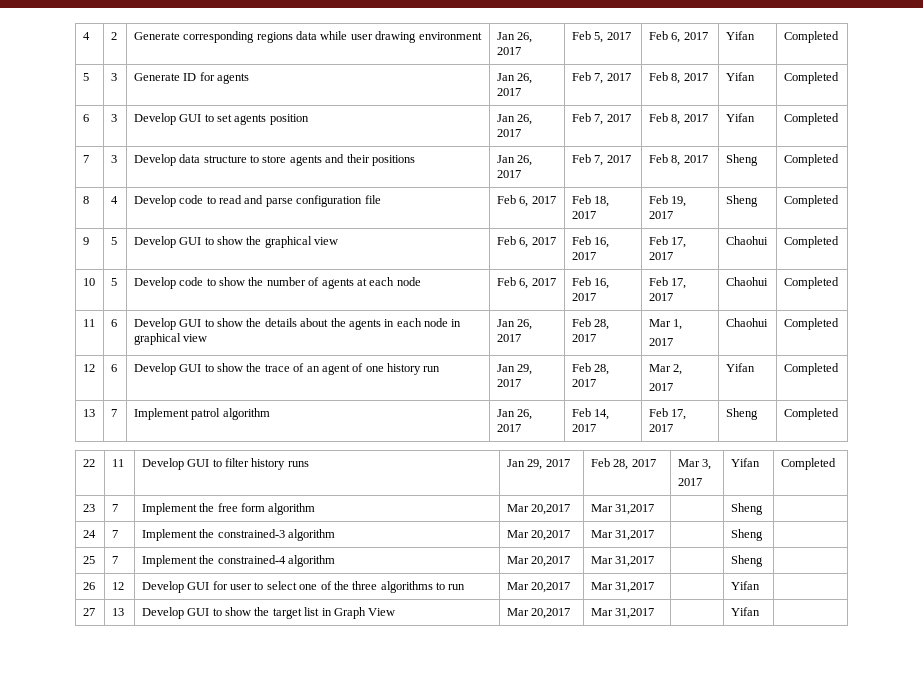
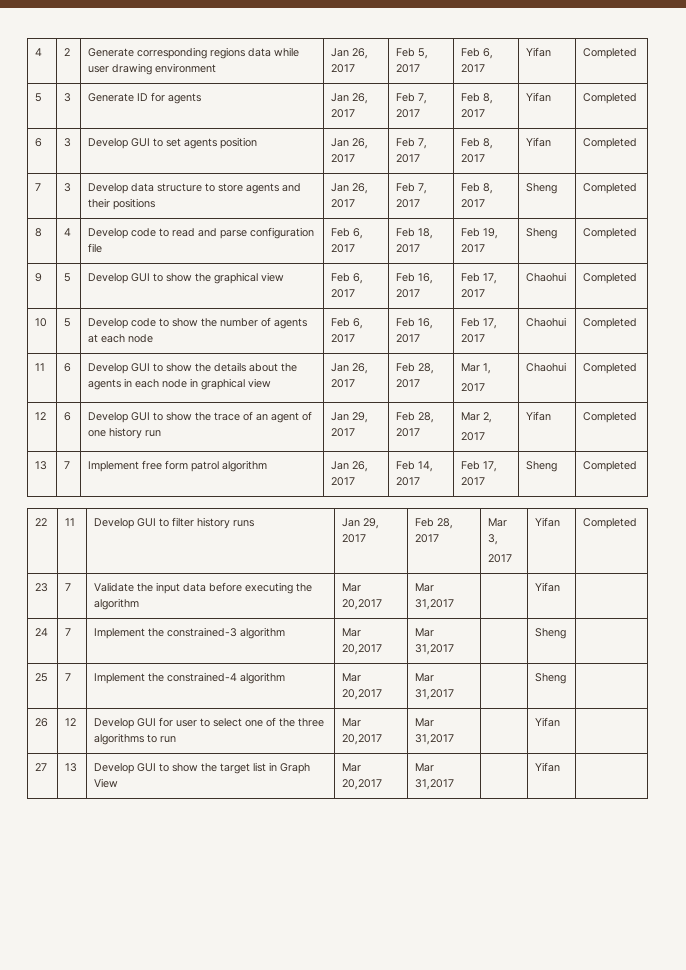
(189, 414) none -> [142,460,189,470] free form
[141,503,316,515] [506,504,571,515] [590,504,655,515] [730,503,763,515] Implement the free form algorithm | Mar 20,2017 | Mar 31,2017 | | Sheng -> [94,582,313,594] [94,598,140,610] [342,583,362,592] [342,599,383,610] [415,583,435,592] [415,599,455,610] [535,582,561,592] Validate the input data before executing the algorithm | Mar 20,2017 | Mar 31,2017 | | Yifan

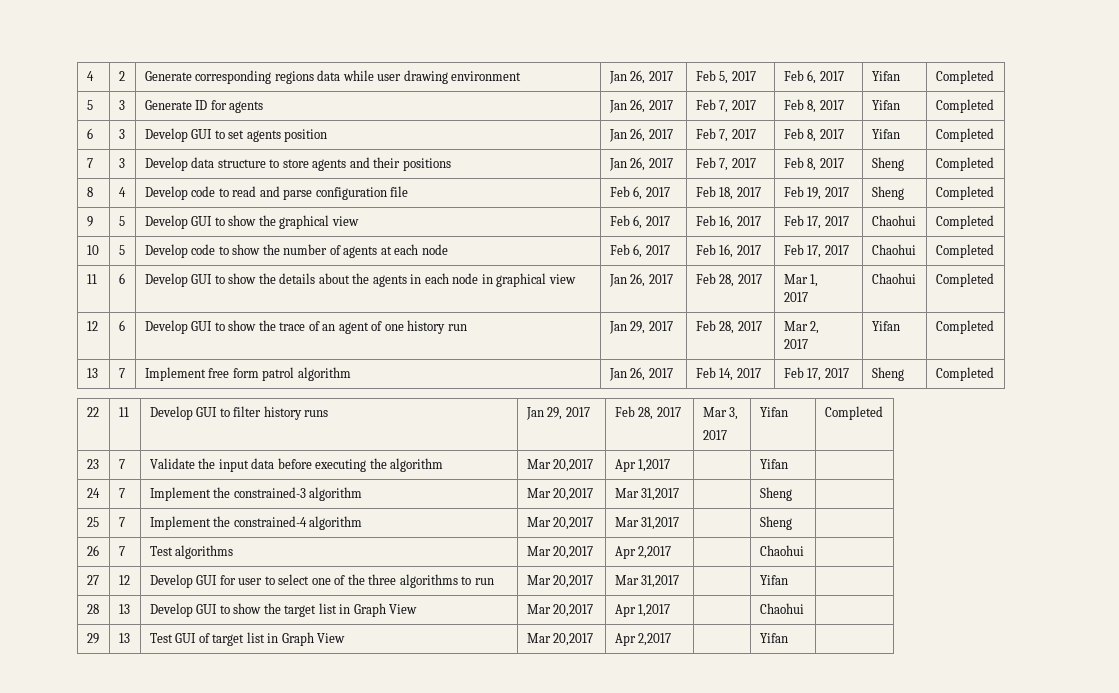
[415,583,435,592] [415,599,455,610] Mar 31,2017 -> [614,459,671,472] Apr 1,2017
(49, 722) none -> [118,546,125,556] [149,545,234,559] [526,546,594,559] [614,546,672,559] [759,545,804,556] [86,575,99,585] | 7 | Test algorithms | Mar 20,2017 | Apr 2,2017 | | Chaohui | // 27
[35,763,48,771] 27 -> [86,604,99,614] 28
[415,763,435,772] [415,779,455,790] Mar 31,2017 -> [614,604,671,617] [759,603,804,614] [86,633,99,644] [118,633,130,643] [149,632,346,646] [526,633,594,646] [614,633,672,646] Apr 1,2017 | | Chaohui | // 29 | 13 | Test GUI of target list in Graph View | Mar 20,2017 | Apr 2,2017

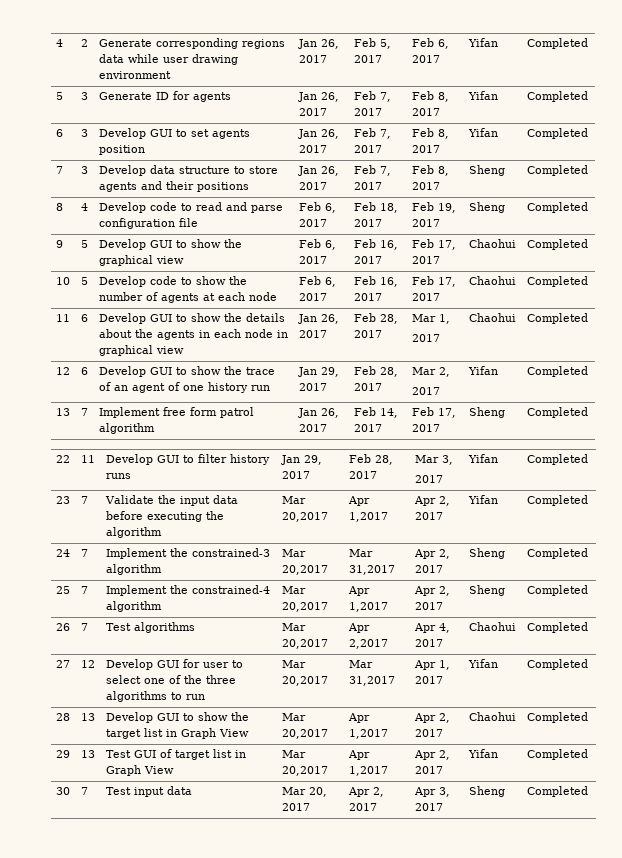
[759,459,788,469] | Yifan | -> [414,496,451,506] [415,512,444,520] [468,495,499,504] [527,495,589,506] Apr 2, 2017 | Yifan | Completed
[759,487,792,501] | Sheng | -> [414,549,451,559] [415,565,444,573] [469,548,506,559] [527,548,589,559] Apr 2, 2017 | Sheng | Completed
[614,517,680,530] [759,516,792,530] Mar 31,2017 | | Sheng | -> [348,586,371,596] [349,602,389,612] [414,586,451,596] [415,602,444,610] [469,585,506,596] [527,585,589,596] Apr 1,2017 | Apr 2, 2017 | Sheng | Completed
[759,545,804,556] | Chaohui | -> [414,623,451,633] [415,639,444,647] [469,622,517,631] [527,622,589,633] Apr 4, 2017 | Chaohui | Completed
[759,575,788,585] | Yifan | -> [414,660,451,670] [415,676,444,684] [468,659,499,668] [527,659,589,670] Apr 1, 2017 | Yifan | Completed
[759,603,804,614] | Chaohui | -> [414,713,451,723] [415,729,444,737] [469,712,517,721] [527,712,589,723] Apr 2, 2017 | Chaohui | Completed
[638,633,672,646] [759,633,788,643] 2,2017 | | Yifan | -> [349,766,389,776] [414,750,451,760] [415,766,444,774] [468,749,499,758] [527,749,589,760] [56,787,71,795] [81,787,89,795] [106,786,193,797] [282,787,328,797] [282,803,311,811] [348,787,385,797] [349,803,378,811] [414,787,451,797] [415,803,444,811] [469,786,506,797] [527,786,589,797] 1,2017 | Apr 2, 2017 | Yifan | Completed // 30 | 7 | Test input data | Mar 20, 2017 | Apr 2, 2017 | Apr 3, 2017 | Sheng | Completed

